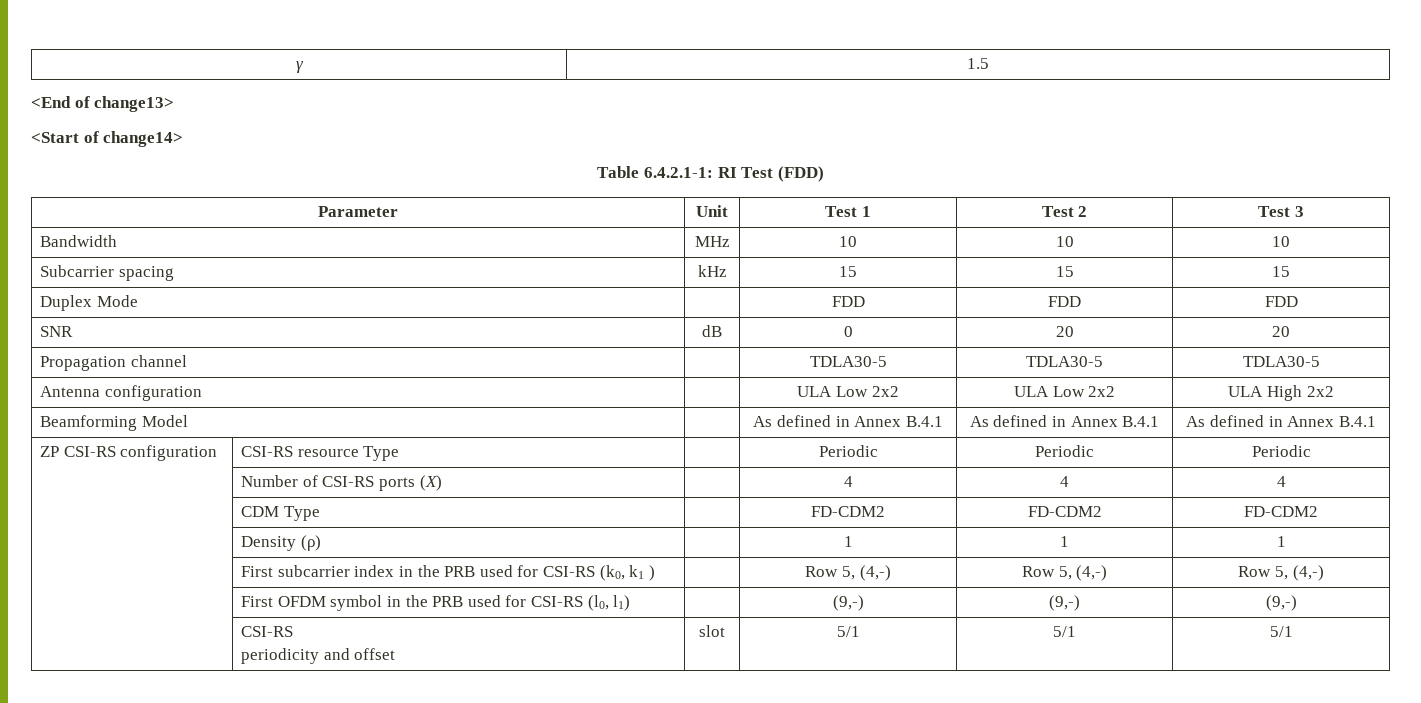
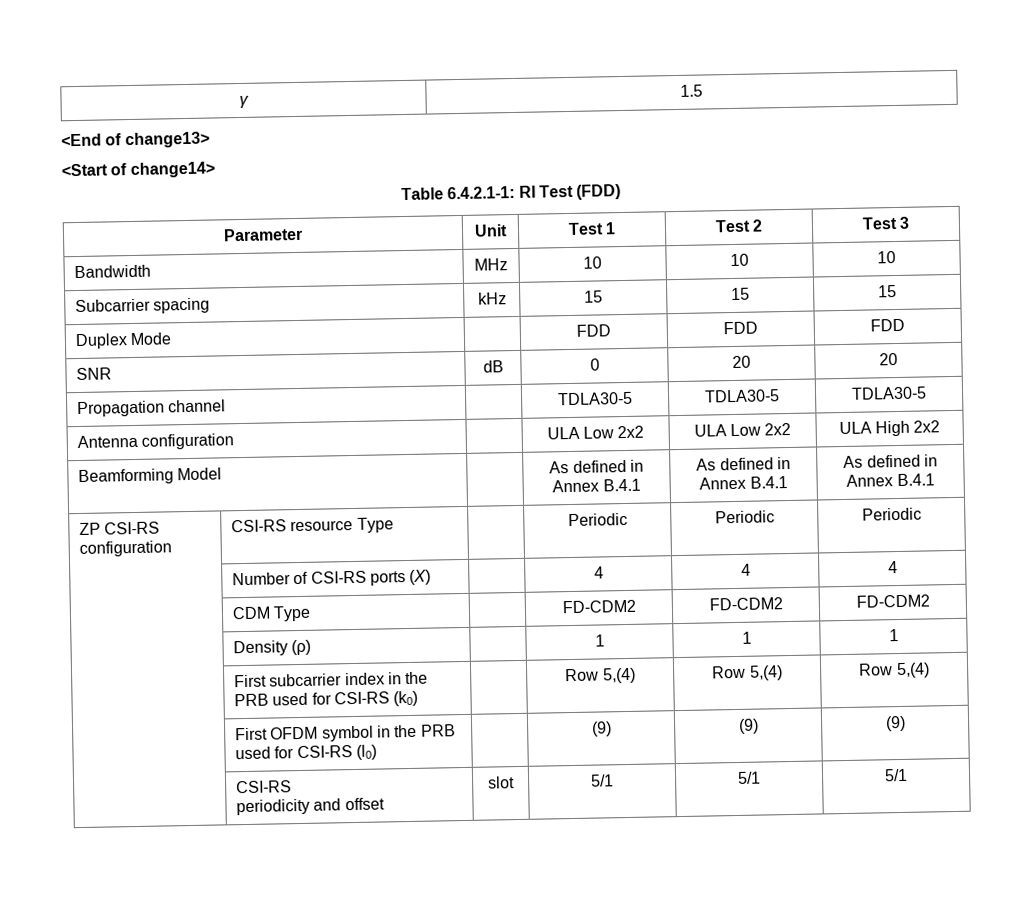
[599,565,655,581] [805,565,891,581] [1021,565,1108,581] [1238,565,1324,581] (k0, k1 ) | | Row 5, (4,-) | Row 5, (4,-) | Row 5, (4,-) -> [393,690,419,707] [565,667,636,684] [712,665,783,681] [858,662,930,679] (k0) | | Row 5,(4) | Row 5,(4) | Row 5,(4)
[587,595,631,611] [832,595,864,611] [1049,595,1080,611] [1265,595,1297,611] (l0, l1) | | (9,-) | (9,-) | (9,-) -> [355,744,377,760] [591,721,612,737] [737,718,759,734] [884,715,906,732] (l0) | | (9) | (9) | (9)

